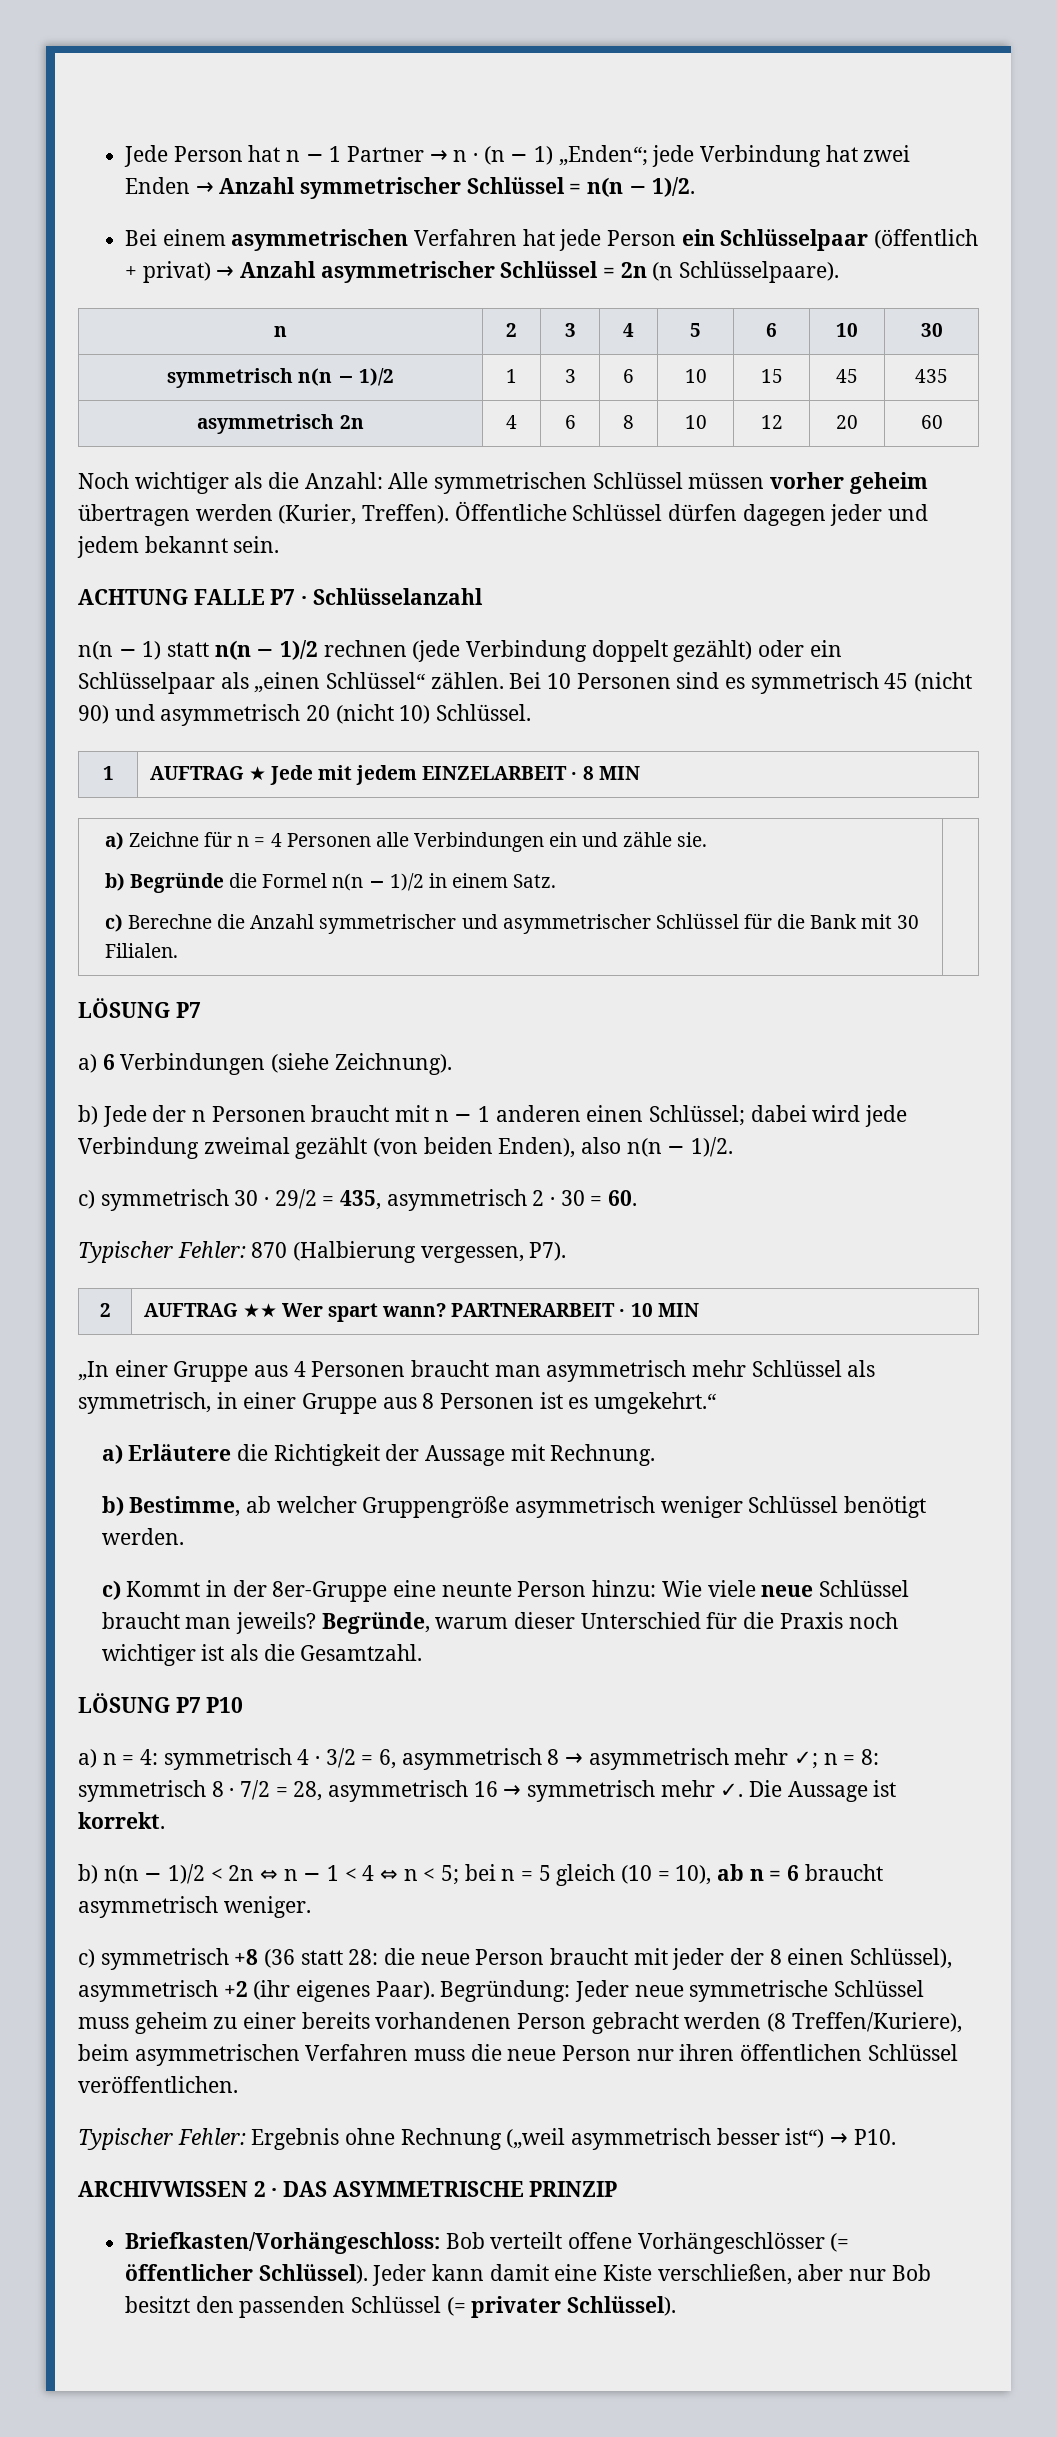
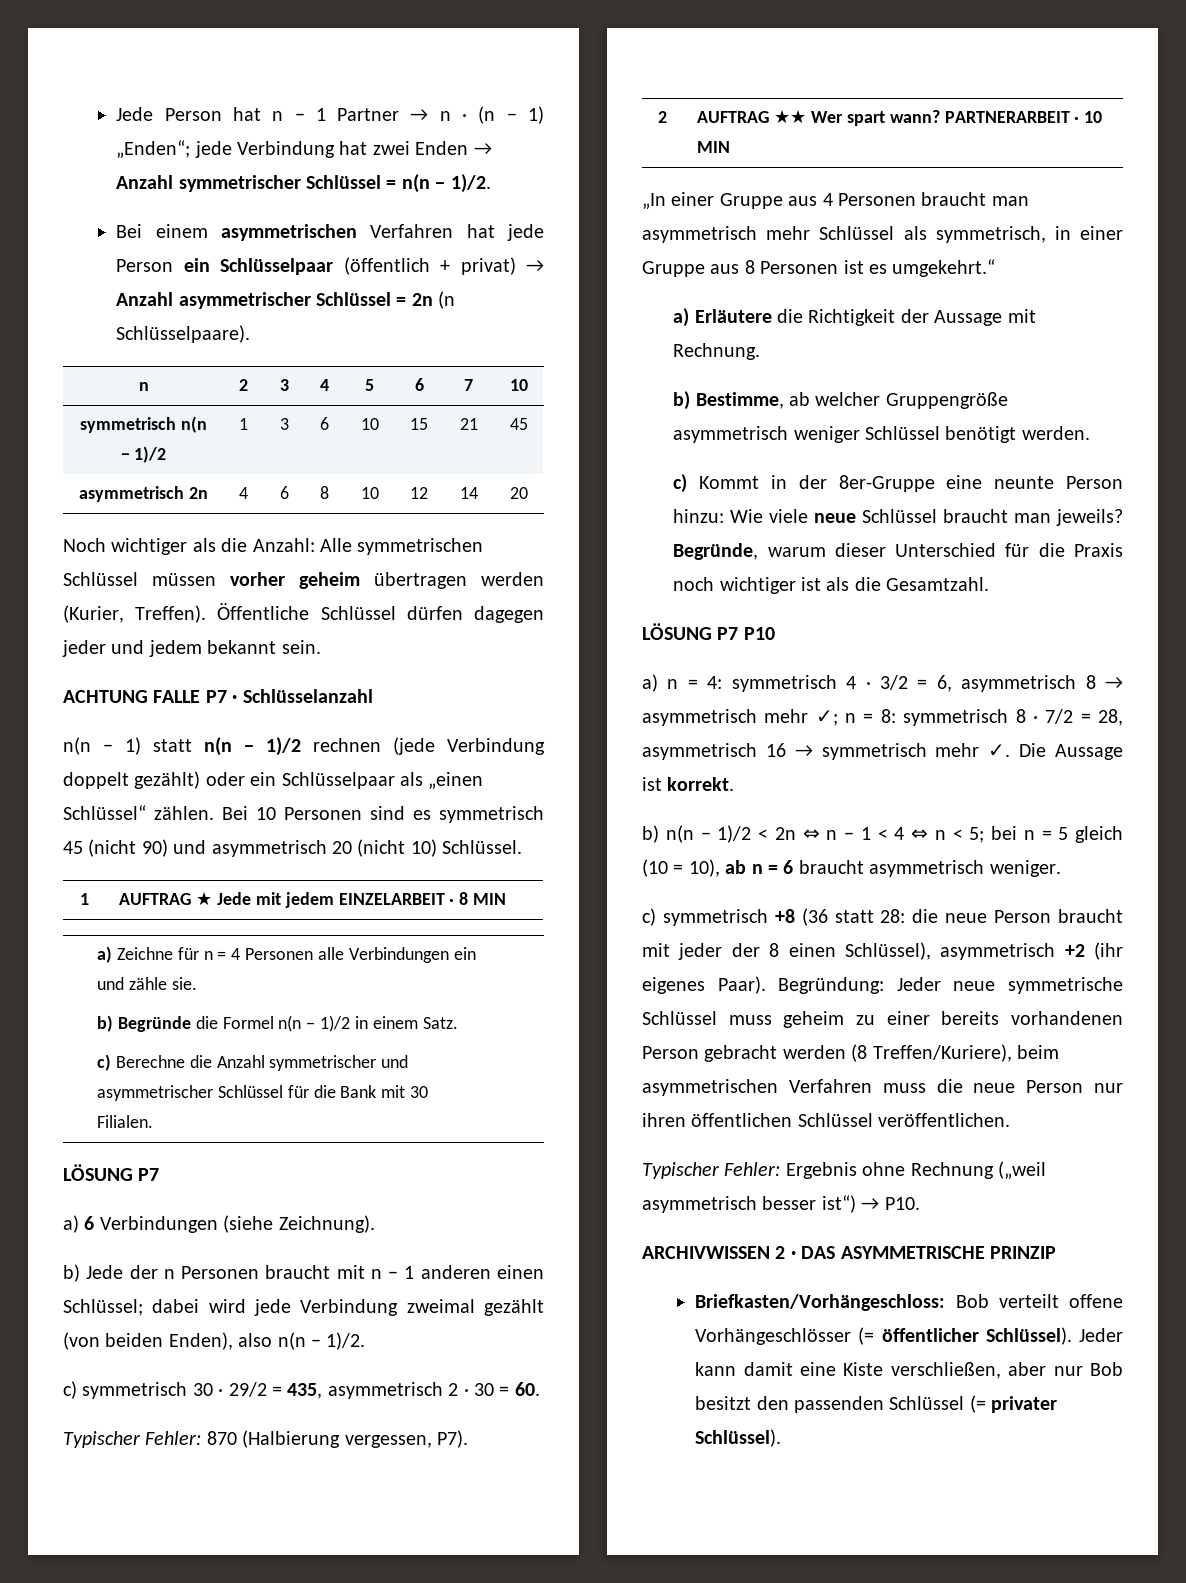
[836,323,858,337] [920,323,943,337] | 10 | 30 -> [464,379,473,391] [509,379,528,391] | 7 | 10
[836,369,858,383] [915,369,948,383] | 45 | 435 -> [459,418,478,430] [509,418,528,430] | 21 | 45
[836,415,858,429] [920,415,943,429] | 20 | 60 -> [459,487,478,499] [509,487,528,499] | 14 | 20

